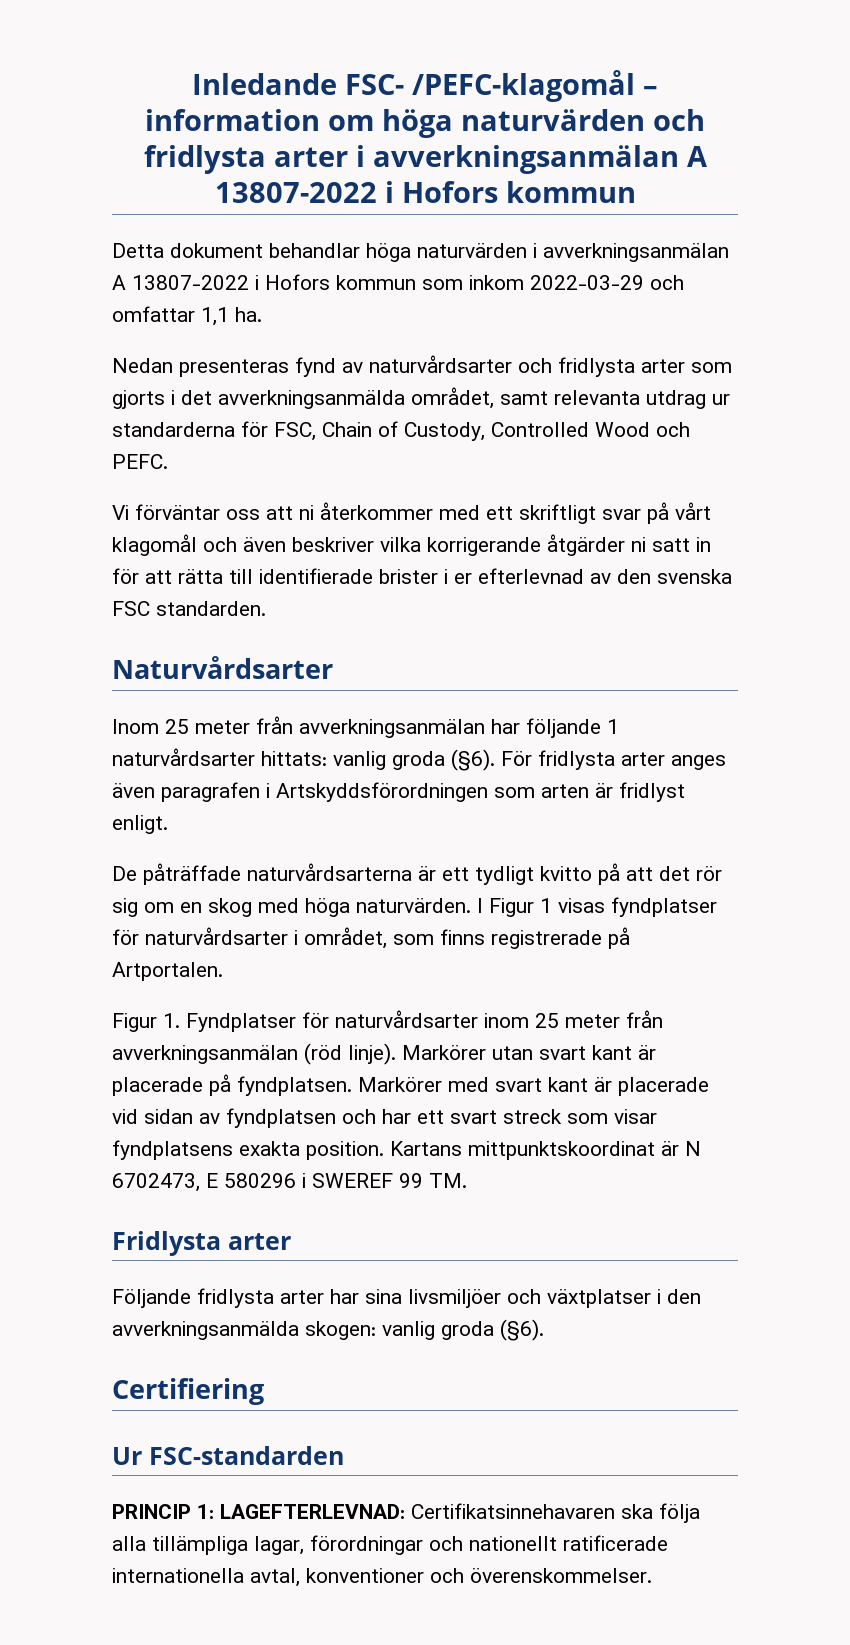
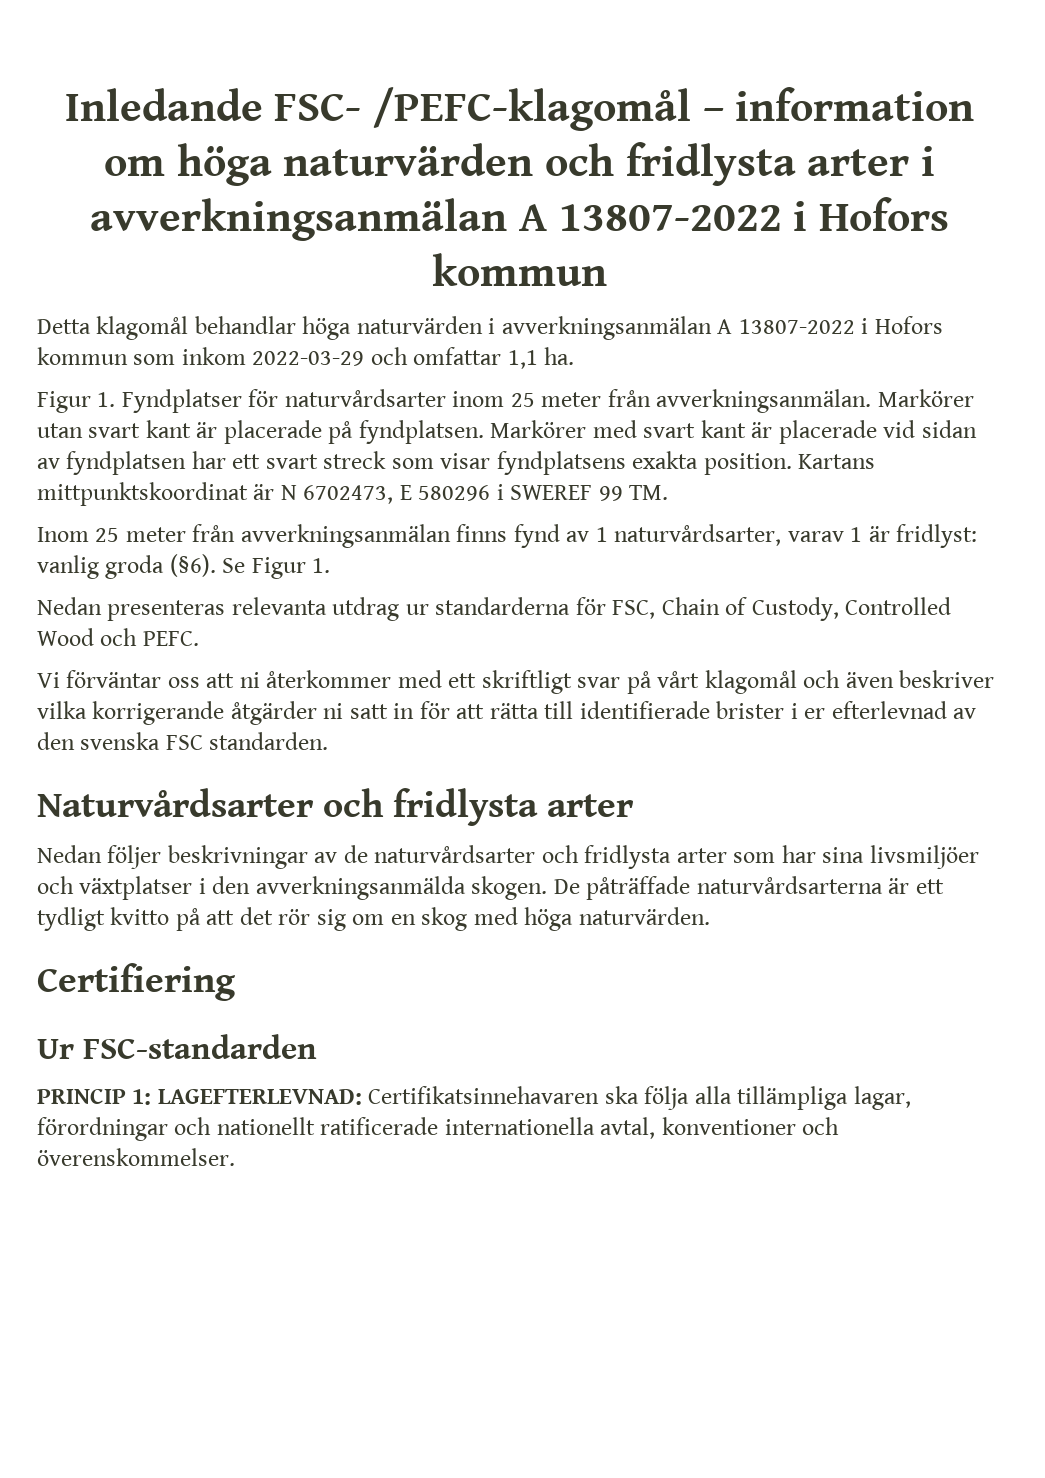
[170,243,263,258] dokument -> [96,316,189,340] klagomål
[112,355,732,377] [112,387,548,409] Nedan presenteras fynd av naturvårdsarter och fridlysta arter som gjorts i det avverkningsanmälda området, samt -> [37,389,974,413] [37,420,977,444] [37,451,876,475] [37,482,669,506] [37,524,978,548] [37,554,331,579] [37,597,226,621] Figur 1. Fyndplatser för naturvårdsarter inom 25 meter från avverkningsanmälan. Markörer utan svart kant är placerade på fyndplatsen. Markörer med svart kant är placerade vid sidan av fyndplatsen har ett svart streck som visar fyndplatsens exakta position. Kartans mittpunktskoordinat är N 6702473, E 580296 i SWEREF 99 TM. // Inom 25 meter från avverkningsanmälan finns fynd av 1 naturvårdsarter, varav 1 är fridlyst: vanlig groda (§6). Se Figur 1. // Nedan presenteras
[112,716,619,738] [112,748,726,771] [112,782,685,802] [112,815,168,834] // Inom 25 meter från avverkningsanmälan har följande 1 naturvårdsarter hittats: vanlig groda (§6). För fridlysta arter anges även paragrafen i Artskyddsförordningen som arten är fridlyst enligt. // -> [323,788,634,826] [37,845,979,869] [37,876,548,900] och fridlysta arter // Nedan följer beskrivningar av de naturvårdsarter och fridlysta arter som har sina livsmiljöer och växtplatser i den avverkningsanmälda skogen.
[477,897,717,917] [112,927,630,949] [112,962,223,981] [112,1010,663,1032] [112,1043,656,1065] [112,1074,709,1096] [112,1108,657,1128] [112,1140,701,1160] [112,1173,467,1192] [112,1231,291,1256] [112,1288,701,1308] [112,1319,544,1341] I Figur 1 visas fyndplatser för naturvårdsarter i området, som finns registrerade på Artportalen. // Figur 1. Fyndplatser för naturvårdsarter inom 25 meter från avverkningsanmälan (röd linje). Markörer utan svart kant är placerade på fyndplatsen. Markörer med svart kant är placerade vid sidan av fyndplatsen och har ett svart streck som visar fyndplatsens exakta position. Kartans mittpunktskoordinat är N 6702473, E 580296 i SWEREF 99 TM. // Fridlysta arter // Följande fridlysta arter har sina livsmiljöer och växtplatser i den avverkningsanmälda skogen: vanlig groda (§6). -> (710, 916) none

